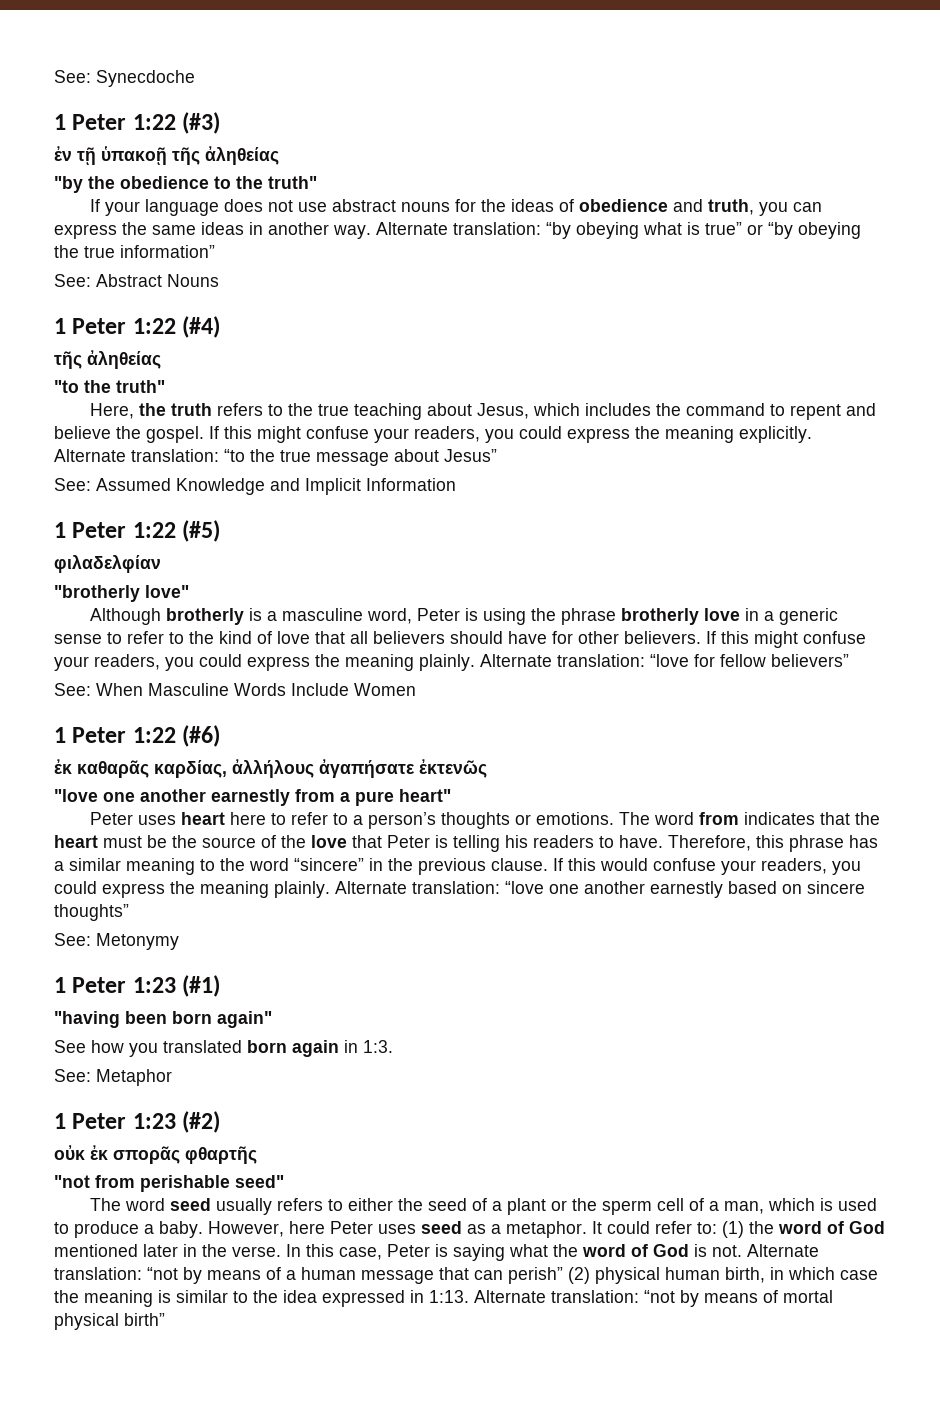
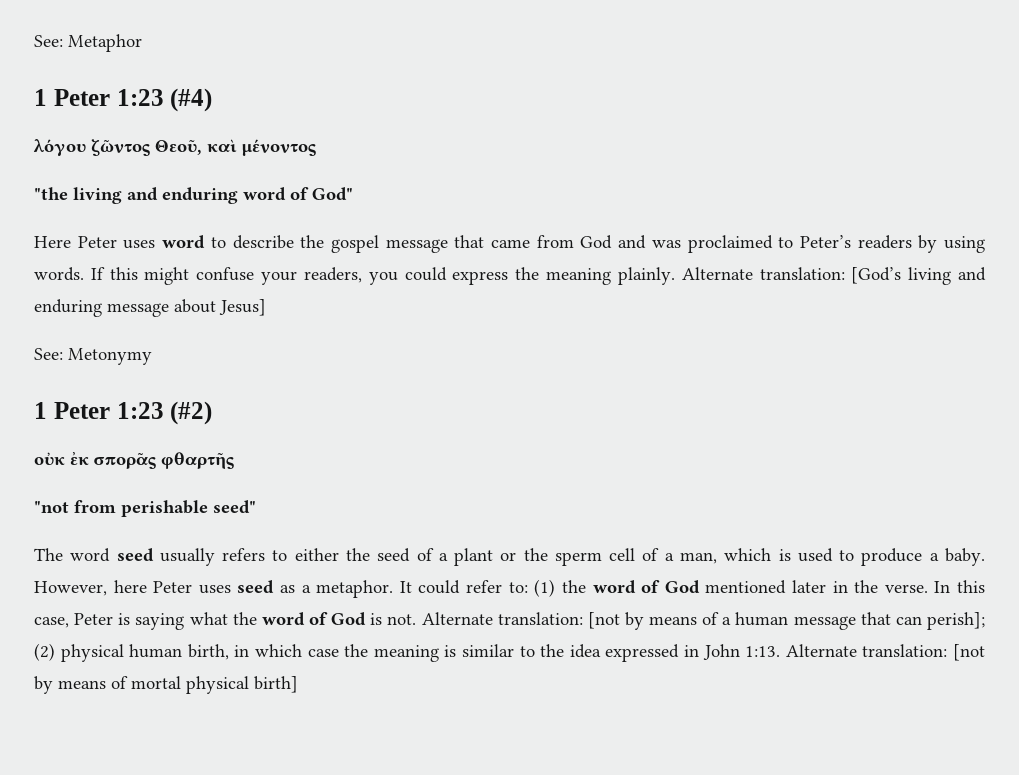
[54,70,195,87] [54,112,221,134] [54,146,279,165] [54,176,317,193] [90,199,823,216] [54,222,861,239] [54,245,215,258] [54,274,219,287] [54,316,221,338] [54,350,161,369] [54,380,165,393] [90,403,877,420] [54,426,812,443] [54,449,497,466] [54,478,456,495] [54,520,221,542] [54,555,161,573] [54,585,189,602] [90,608,839,625] [54,631,701,644] See: Synecdoche // 1 Peter 1:22 (#3) // ἐν τῇ ὑπακοῇ τῆς ἀληθείας // "by the obedience to the truth" // If your language does not use abstract nouns for the ideas of obedience and truth, you can express the same ideas in another way. Alternate translation: “by obeying what is true” or “by obeying the true information” // See: Abstract Nouns // 1 Peter 1:22 (#4) // τῆς ἀληθείας // "to the truth" // Here, the truth refers to the true teaching about Jesus, which includes the command to repent and believe the gospel. If this might confuse your readers, you could express the meaning explicitly. Alternate translation: “to the true message about Jesus” // See: Assumed Knowledge and Implicit Information // 1 Peter 1:22 (#5) // φιλαδελφίαν // "brotherly love" // Although brotherly is a masculine word, Peter is using the phrase brotherly love in a generic sense to refer to the kind of love that all believers should have for other believers. -> [34,34,142,52] [34,88,213,112] [33,139,316,156] [34,187,353,204] [34,235,986,253] [34,267,84,281] See: Metaphor // 1 Peter 1:23 (#4) // λόγου ζῶντος Θεοῦ, καὶ μένοντος // "the living and enduring word of God" // Here Peter uses word to describe the gospel message that came from God and was proclaimed to Peter’s readers by using words.
[650,654,849,667] [54,683,416,696] [54,725,221,747] [54,759,487,778] [54,789,451,806] [90,812,881,829] [54,835,878,852] [54,858,861,875] [54,881,865,898] [54,904,129,921] [54,933,179,950] [54,975,221,997] [54,1011,272,1028] [54,1040,393,1057] [54,1069,172,1086] “love for fellow believers” // See: When Masculine Words Include Women // 1 Peter 1:22 (#6) // ἐκ καθαρᾶς καρδίας, ἀλλήλους ἀγαπήσατε ἐκτενῶς // "love one another earnestly from a pure heart" // Peter uses heart here to refer to a person’s thoughts or emotions. The word from indicates that the heart must be the source of the love that Peter is telling his readers to have. Therefore, this phrase has a similar meaning to the word “sincere” in the previous clause. If this would confuse your readers, you could express the meaning plainly. Alternate translation: “love one another earnestly based on sincere thoughts” // See: Metonymy // 1 Peter 1:23 (#1) // "having been born again" // See how you translated born again in 1:3. // See: Metaphor -> [851,267,987,285] [34,299,266,317] [34,348,152,365] [God’s living and enduring message about Jesus] // See: Metonymy
[147,1267,178,1280] “not -> [587,612,620,629] [not
[508,1267,563,1284] perish” -> [926,612,985,630] perish];
(424, 1296) none -> [702,644,740,660] John
[644,1290,675,1303] “not -> [953,644,986,661] [not
[124,1313,165,1326] birth” -> [254,676,298,693] birth]

